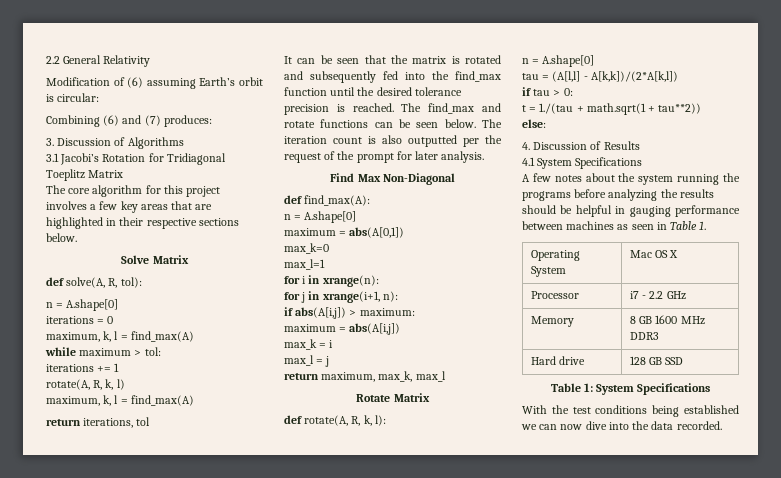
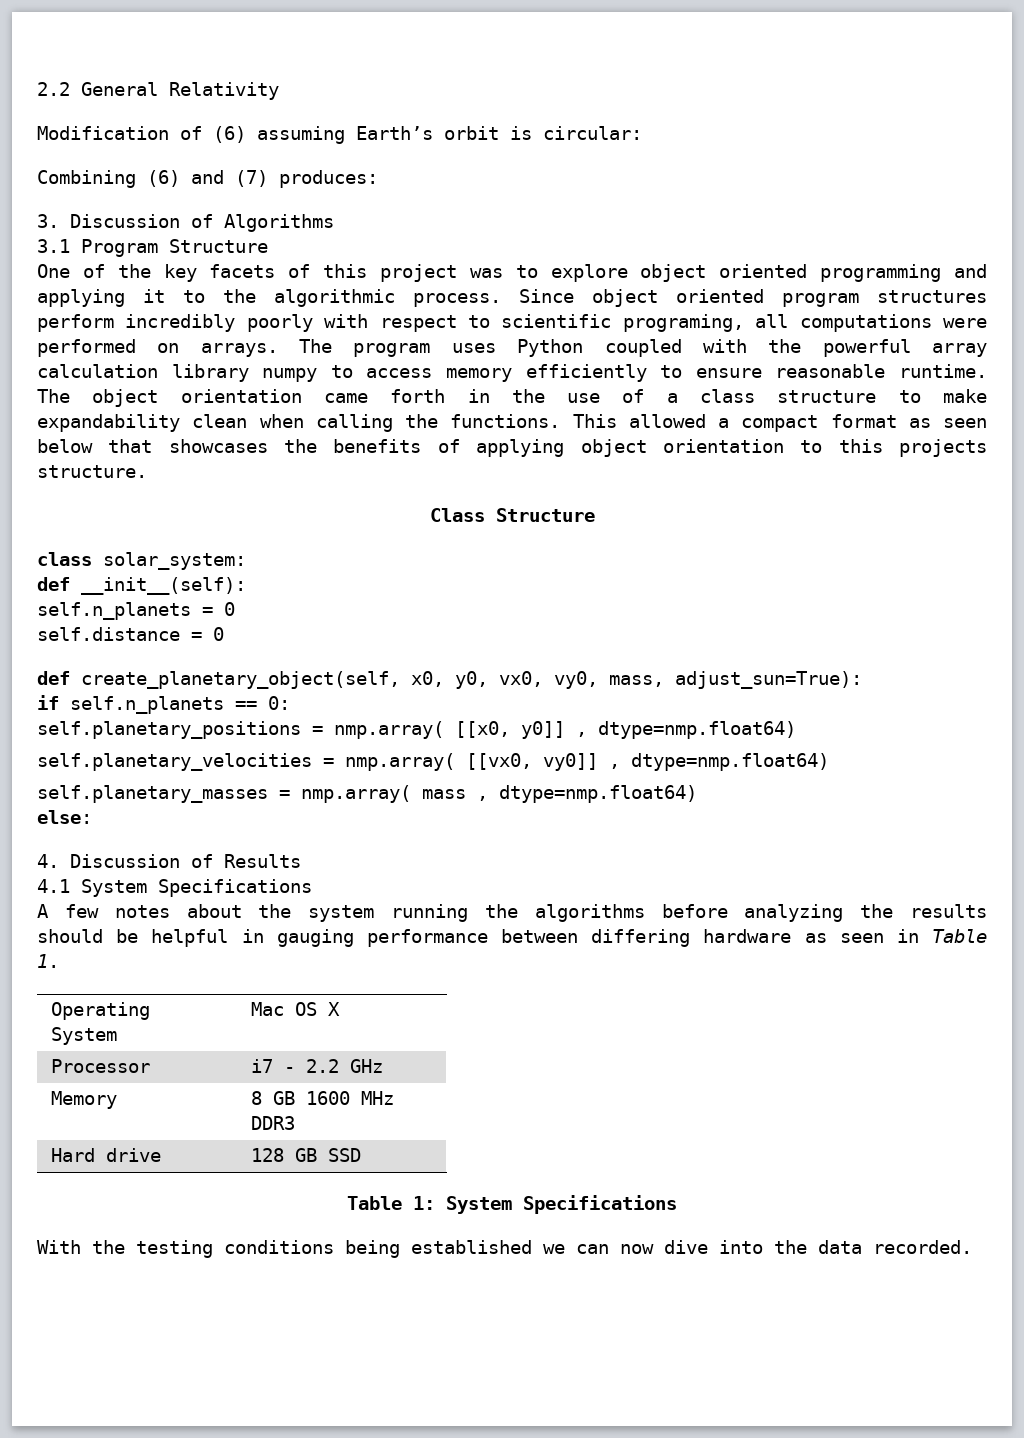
[60,153,226,165] [46,169,124,181] [46,185,221,197] [46,201,213,213] [46,217,239,229] [46,233,77,242] [121,255,189,264] [46,277,142,288] [46,299,119,311] [46,316,114,324] [46,331,194,342] [45,347,161,356] [46,363,120,372] [46,379,125,390] [46,395,194,406] [46,417,151,428] [284,55,501,64] [284,71,501,83] [284,87,462,96] [284,103,501,115] [284,119,502,128] [284,135,502,147] [284,151,485,163] [330,173,455,185] [284,195,371,206] [284,211,357,223] [284,227,405,238] [284,243,329,254] [284,259,325,270] [284,275,379,287] [284,291,398,303] [284,307,415,319] [284,323,401,335] [284,339,334,350] [284,355,330,367] [284,371,446,382] [356,393,430,402] [284,415,386,426] [522,55,595,67] [522,71,678,82] [522,87,573,96] [522,103,702,115] Jacobi’s Rotation for Tridiagonal Toeplitz Matrix // The core algorithm for this project involves a few key areas that are highlighted in their respective sections below. // Solve Matrix // def solve(A, R, tol): // n = A.shape[0] // iterations = 0 // maximum, k, l = find_max(A) // while maximum > tol: // iterations += 1 // rotate(A, R, k, l) // maximum, k, l = find_max(A) // return iterations, tol // It can be seen that the matrix is rotated and subsequently fed into the find_max function until the desired tolerance precision is reached. The find_max and rotate functions can be seen below. The iteration count is also outputted per the request of the prompt for later analysis. // Find Max Non-Diagonal // def find_max(A): // n = A.shape[0] // maximum = abs(A[0,1]) // max_k=0 // max_l=1 // for i in xrange(n): // for j in xrange(i+1, n): // if abs(A[i,j]) > maximum: // maximum = abs(A[i,j]) // max_k = i // max_l = j // return maximum, max_k, max_l // Rotate Matrix // def rotate(A, R, k, l): // n = A.shape[0] // tau = (A[l,l] - A[k,k])/(2*A[k,l]) // if tau > 0: // t = 1./(tau + math.sqrt(1 + tau**2)) -> [81,239,268,257] [37,264,988,282] [37,289,987,307] [37,314,987,332] [37,339,988,357] [37,364,988,382] [37,389,987,407] [37,414,987,432] [37,439,988,457] [37,465,147,478] [429,508,595,522] [37,552,246,570] [37,577,246,595] [37,602,235,620] [37,627,224,641] [37,671,862,689] [37,695,290,714] [37,721,796,739] [37,753,829,771] [37,785,697,803] Program Structure // One of the key facets of this project was to explore object oriented programming and applying it to the algorithmic process. Since object oriented program structures perform incredibly poorly with respect to scientific programing, all computations were performed on arrays. The program uses Python coupled with the powerful array calculation library numpy to access memory efficiently to ensure reasonable runtime. The object orientation came forth in the use of a class structure to make expandability clean when calling the functions. This allowed a compact format as seen below that showcases the benefits of applying object orientation to this projects structure. // Class Structure // class solar_system: // def __init__(self): // self.n_planets = 0 // self.distance = 0 // def create_planetary_object(self, x0, y0, vx0, vy0, mass, adjust_sun=True): // if self.n_planets == 0: // self.planetary_positions = nmp.array( [[x0, y0]] , dtype=nmp.float64) // self.planetary_velocities = nmp.array( [[vx0, vy0]] , dtype=nmp.float64) // self.planetary_masses = nmp.array( mass , dtype=nmp.float64)
[522,191,571,201] programs -> [534,904,645,922] algorithms
[566,221,615,230] machines -> [591,929,792,947] differing hardware
[572,407,591,414] test -> [136,1240,213,1258] testing

